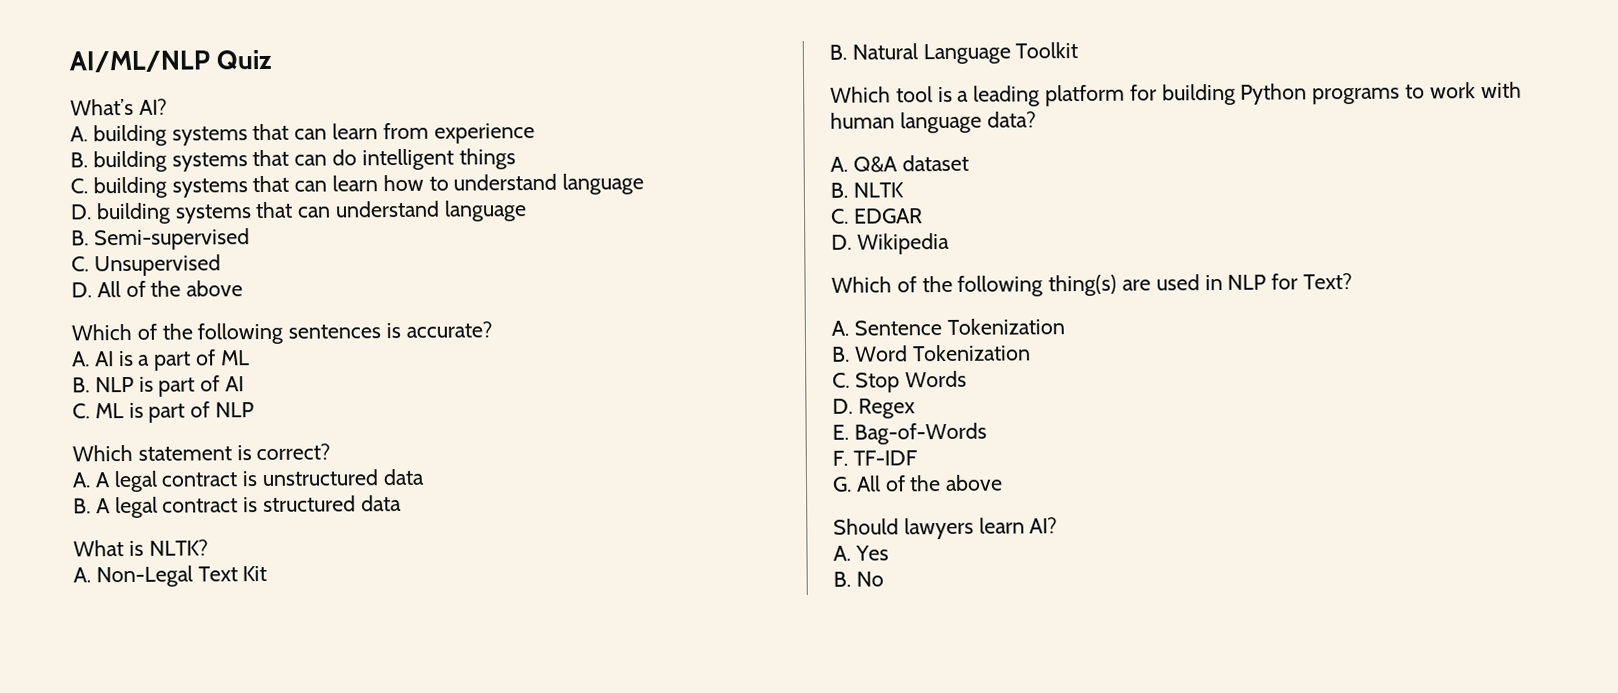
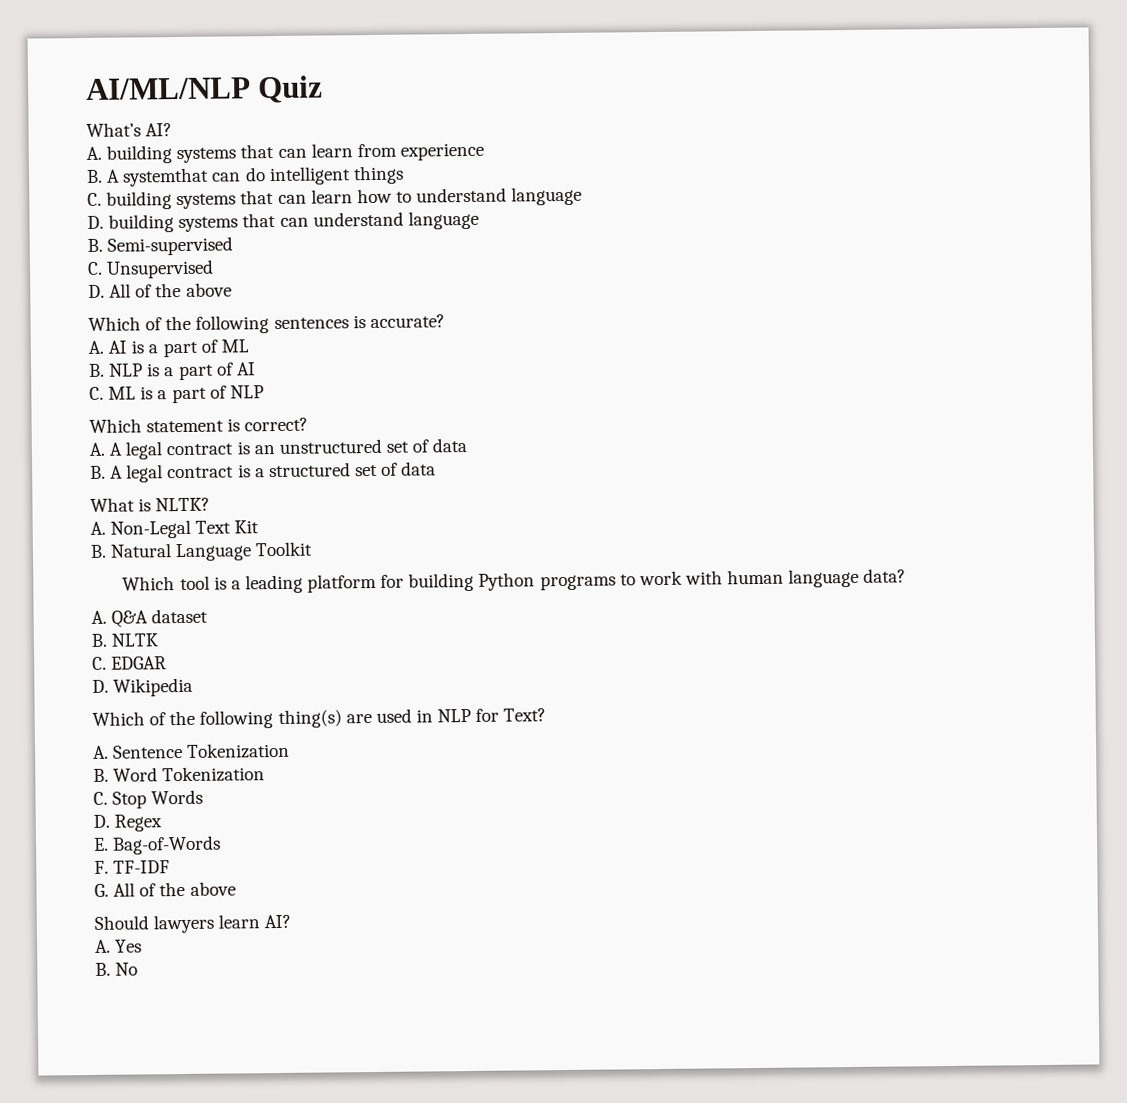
[92,149,290,173] building systems that -> [106,167,210,187] A systemthat
(154, 384) none -> [164,367,175,377] a
(144, 410) none -> [157,390,168,400] a
[262,469,380,487] unstructured -> [253,438,430,455] an unstructured set of
[263,495,357,513] structured -> [254,462,399,478] a structured set of

